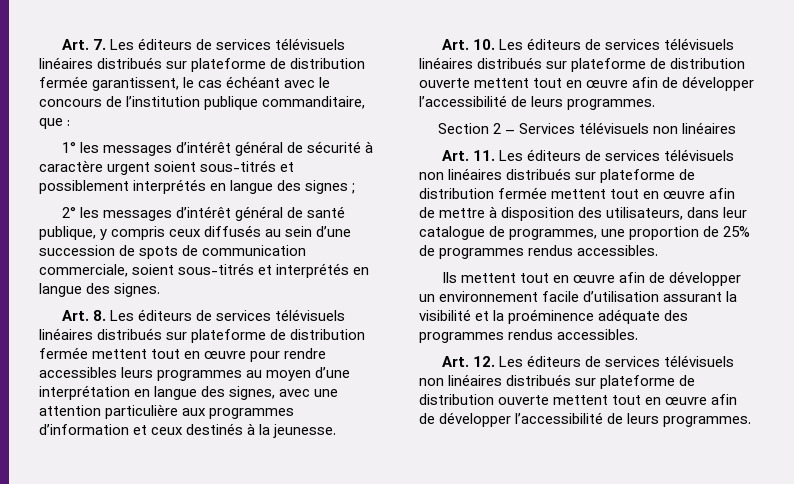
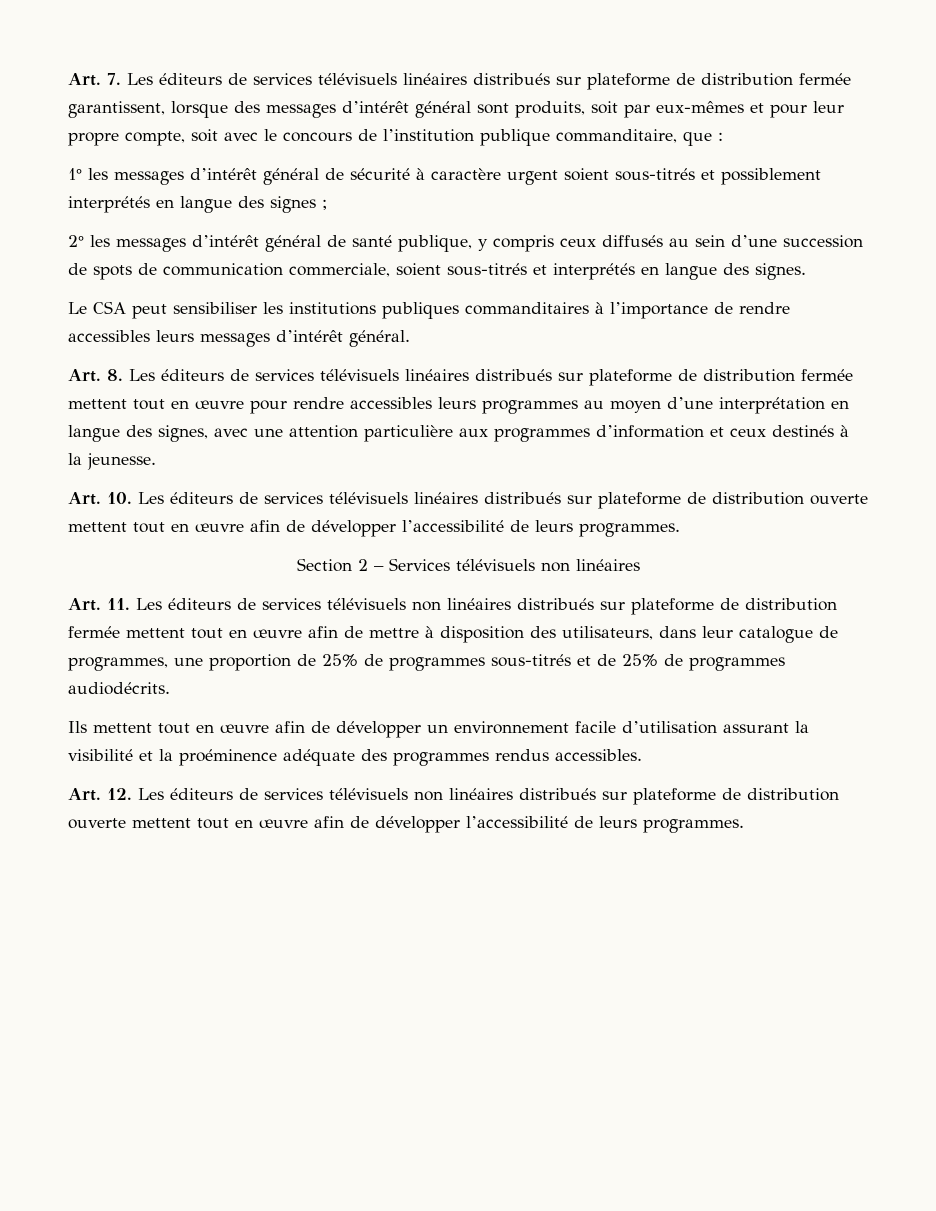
[183,76,281,88] le cas échéant -> [171,101,844,118] [68,129,218,146] lorsque des messages d’intérêt général sont produits, soit par eux-mêmes et pour leur propre compte, soit
(161, 290) none -> [68,301,790,319] [68,330,410,347] // Le CSA peut sensibiliser les institutions publiques commanditaires à l’importance de rendre accessibles leurs messages d’intérêt général.
[528,245,659,256] rendus accessibles. -> [491,654,785,671] [68,682,170,695] sous-titrés et de 25% de programmes audiodécrits.

